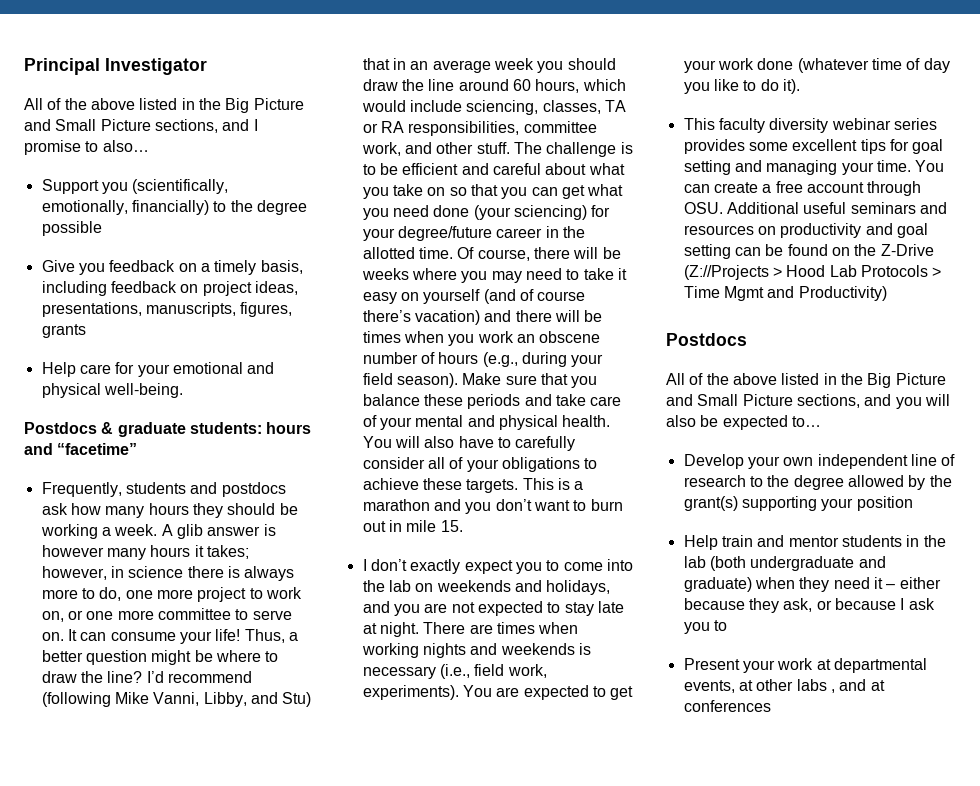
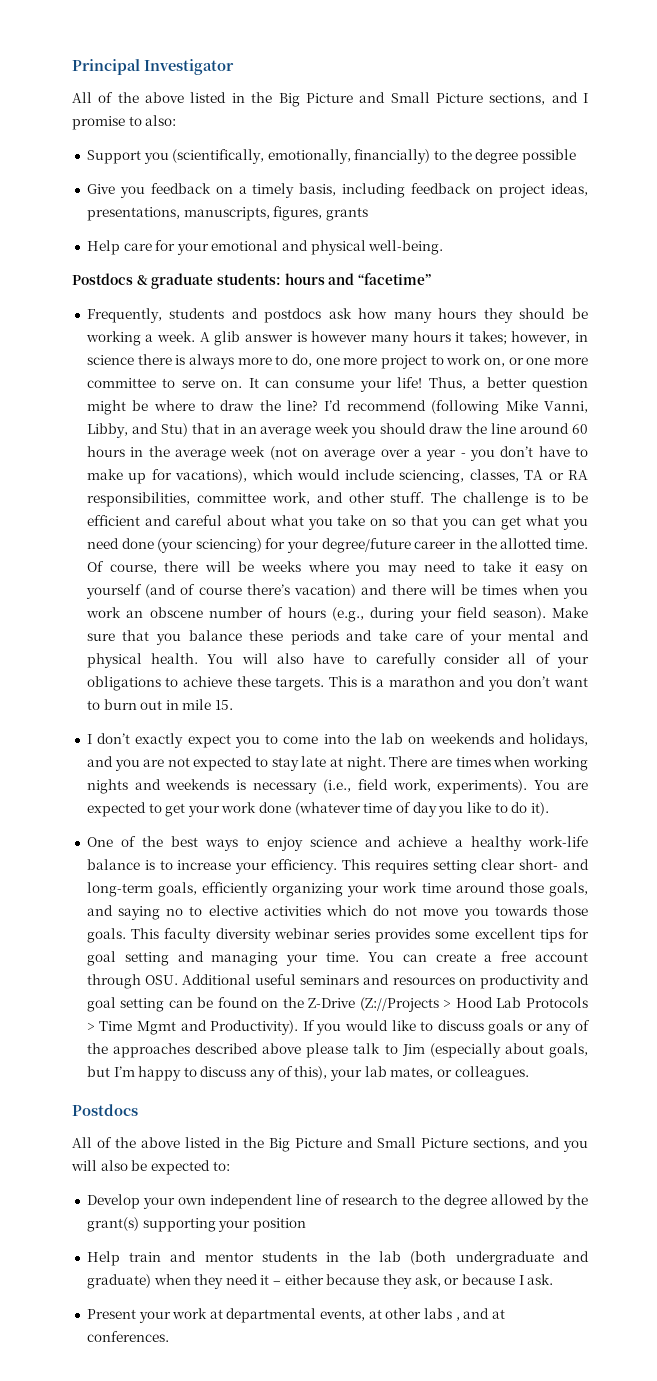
[102,140,149,152] also… -> [145,115,177,126] also:
[535,79,580,93] hours, -> [86,446,588,461] [86,469,248,484] hours in the average week (not on average over a year - you don’t have to make up for vacations),
(800, 86) none -> [86,836,588,851] [86,859,589,874] [86,882,589,897] [86,905,588,920] [86,928,126,943] One of the best ways to enjoy science and achieve a healthy work-life balance is to increase your efficiency. This requires setting clear short- and long-term goals, efficiently organizing your work time around those goals, and saying no to elective activities which do not move you towards those goals.
[798,286,887,301] Productivity) -> [210,1020,590,1035] [86,1043,588,1058] [86,1066,529,1081] Productivity). If you would like to discuss goals or any of the approaches described above please talk to Jim (especially about goals, but I’m happy to discuss any of this), your lab mates, or colleagues.
[791,416,821,427] to… -> [212,1161,230,1171] to:
[908,598,935,610] [683,620,727,634] ask you to -> [527,1274,554,1285] ask.
[683,700,771,712] conferences -> [86,1331,169,1342] conferences.

